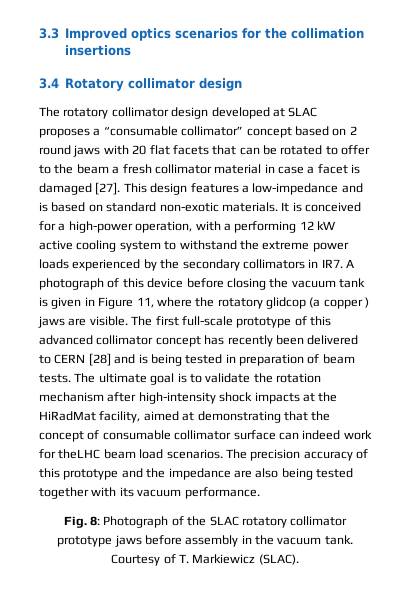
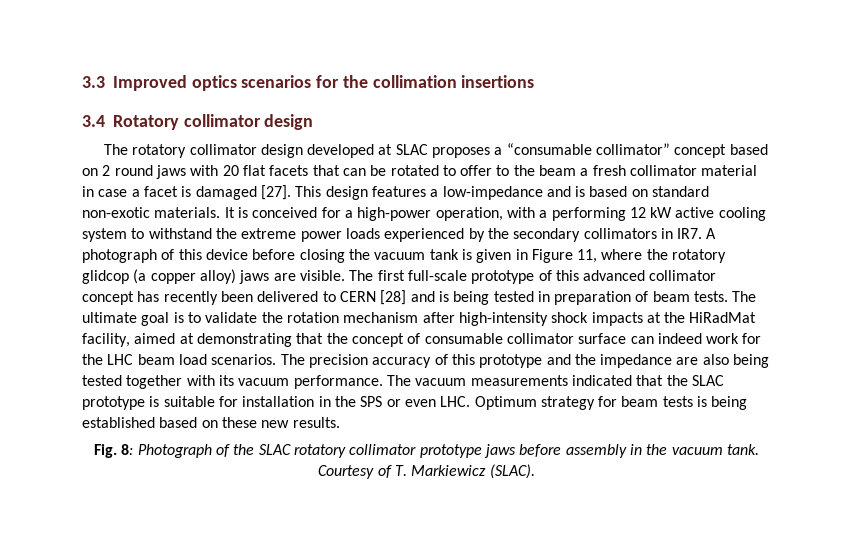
[365,297,370,308] ) -> [199,269,236,284] alloy)
[58,449,101,459] theLHC -> [82,354,134,365] the LHC
(260, 493) none -> [386,375,724,386] [82,396,748,410] [82,417,340,428] The vacuum measurements indicated that the SLAC prototype is suitable for installation in the SPS or even LHC. Optimum strategy for beam tests is being established based on these new results.

